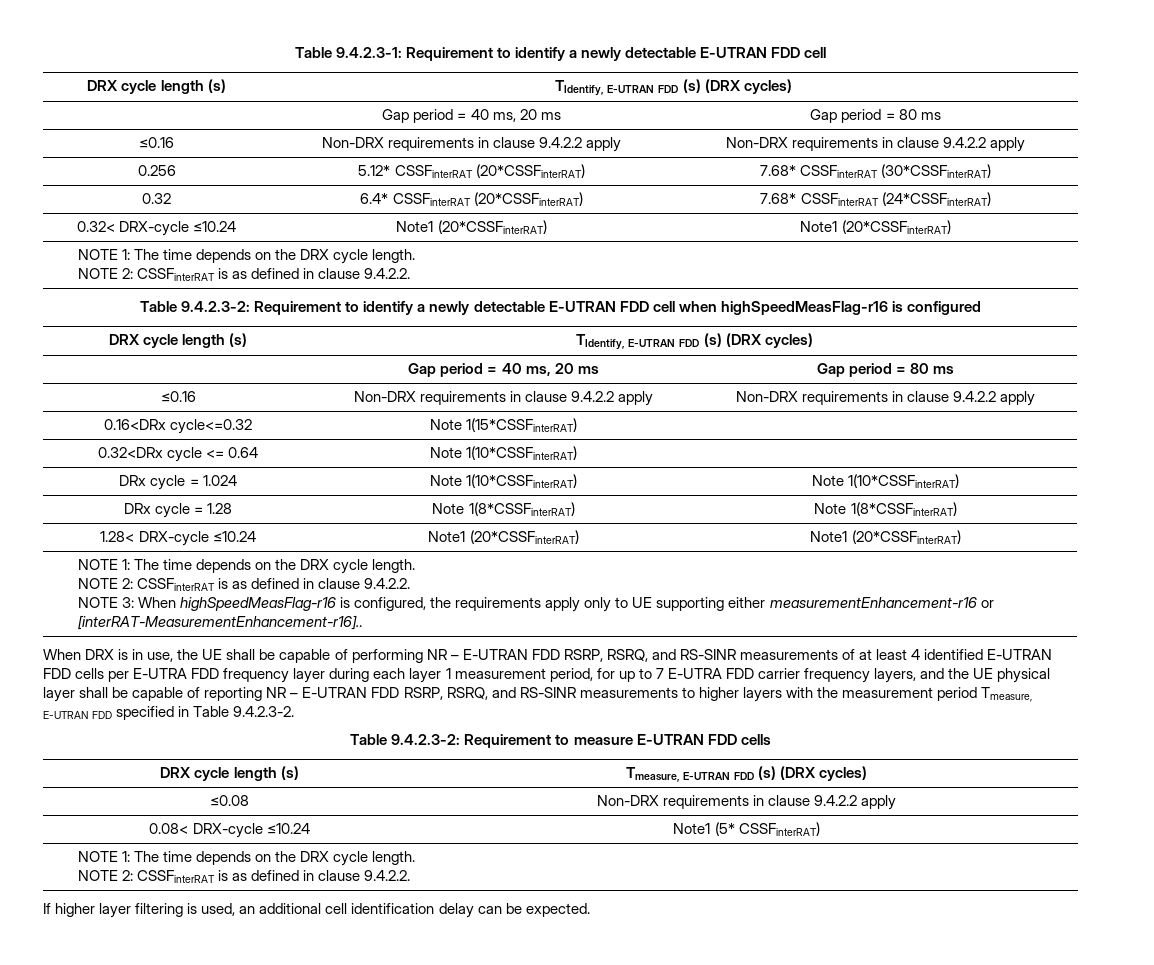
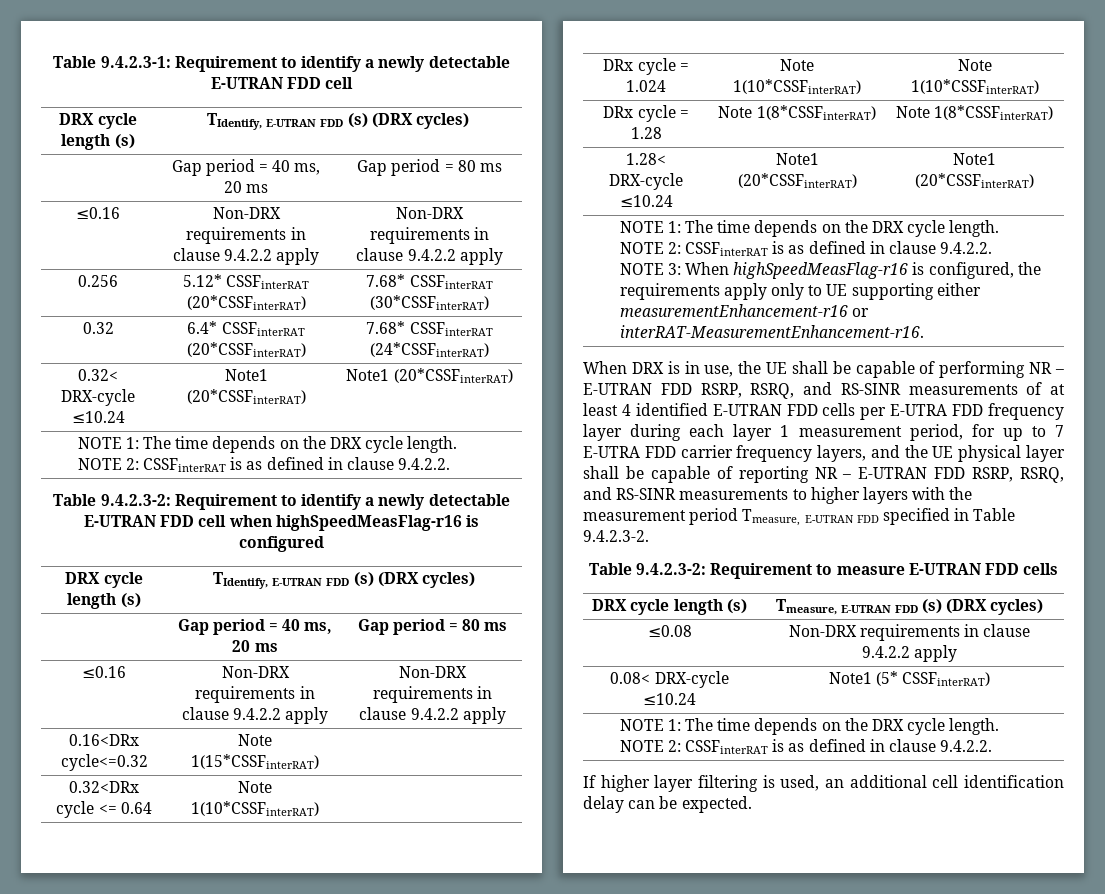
[77,615,362,630] [interRAT-MeasurementEnhancement-r16].. -> [619,325,924,338] interRAT-MeasurementEnhancement-r16.

